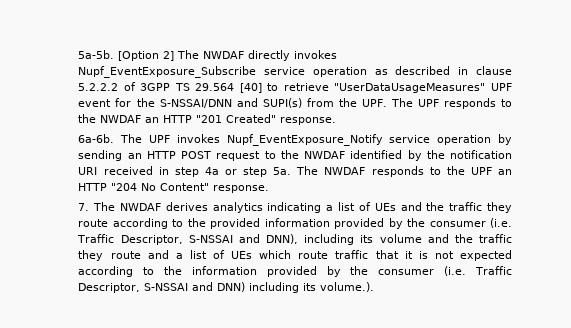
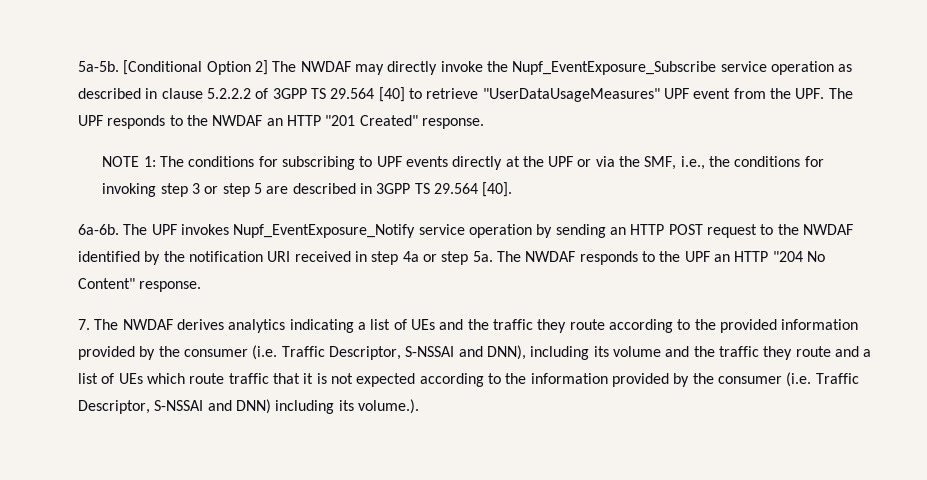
[118,51,160,61] [Option -> [123,60,251,75] [Conditional Option
[248,50,338,61] directly invokes -> [355,61,509,75] may directly invoke the
[115,98,302,108] for the S-NSSAI/DNN and SUPI(s) -> (731, 93) none
(337, 121) none -> [102,156,824,170] [102,182,513,197] // NOTE 1: The conditions for subscribing to UPF events directly at the UPF or via the SMF, i.e., the conditions for invoking step 3 or step 5 are described in 3GPP TS 29.564 [40].

